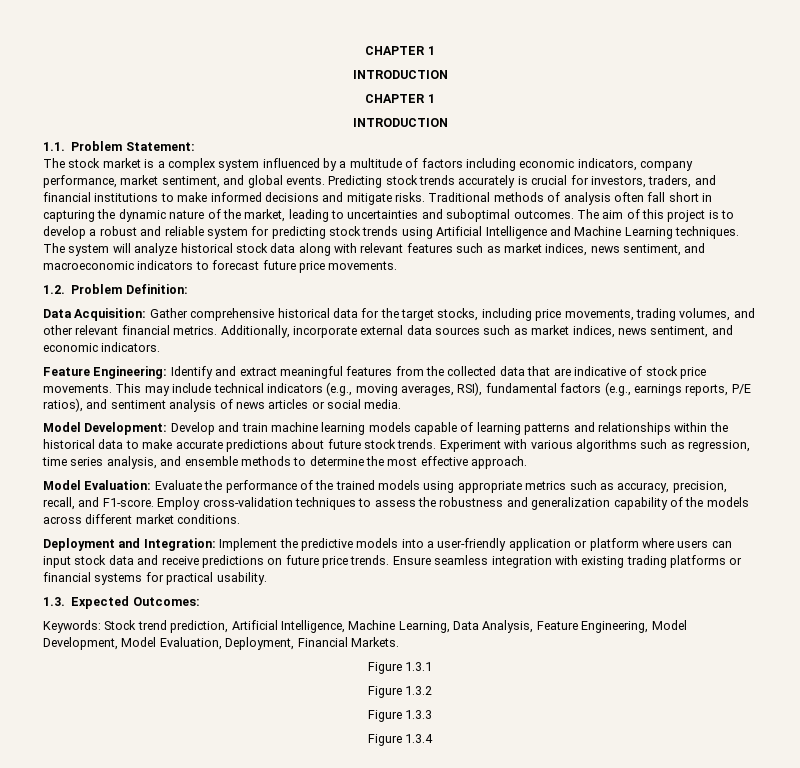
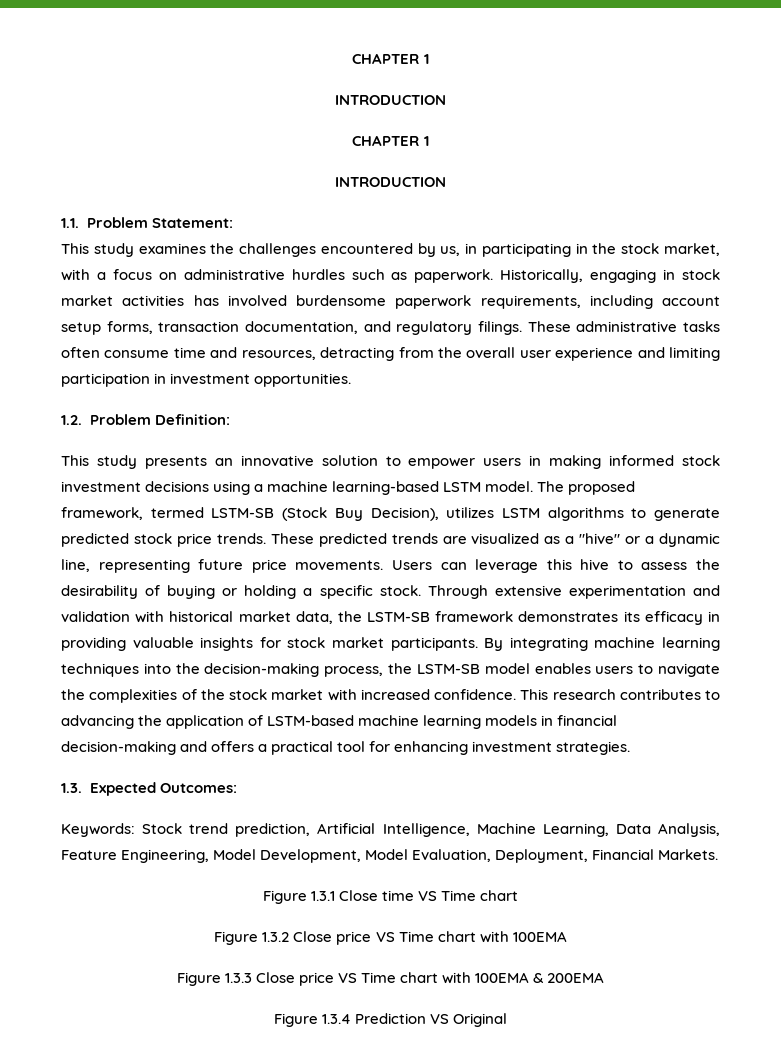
[43,158,693,171] [43,175,716,188] [43,192,712,205] [43,209,735,222] [43,226,739,239] [43,243,706,256] [43,260,398,273] [43,284,188,294] [43,308,755,321] [43,325,733,338] [43,342,161,352] [43,366,706,379] [43,382,751,396] [43,398,402,412] [43,422,728,435] [43,439,750,452] [42,456,528,469] [43,480,727,493] [43,497,749,510] [43,514,241,524] [43,538,732,551] [43,555,743,568] [43,572,267,585] The stock market is a complex system influenced by a multitude of factors including economic indicators, company performance, market sentiment, and global events. Predicting stock trends accurately is crucial for investors, traders, and financial institutions to make informed decisions and mitigate risks. Traditional methods of analysis often fall short in capturing the dynamic nature of the market, leading to uncertainties and suboptimal outcomes. The aim of this project is to develop a robust and reliable system for predicting stock trends using Artificial Intelligence and Machine Learning techniques. The system will analyze historical stock data along with relevant features such as market indices, news sentiment, and macroeconomic indicators to forecast future price movements. // 1.2. Problem Definition: // Data Acquisition: Gather comprehensive historical data for the target stocks, including price movements, trading volumes, and other relevant financial metrics. Additionally, incorporate external data sources such as market indices, news sentiment, and economic indicators. // Feature Engineering: Identify and extract meaningful features from the collected data that are indicative of stock price movements. This may include technical indicators (e.g., moving averages, RSI), fundamental factors (e.g., earnings reports, P/E ratios), and sentiment analysis of news articles or social media. // Model Development: Develop and train machine learning models capable of learning patterns and relationships within the historical data to make accurate predictions about future stock trends. Experiment with various algorithms such as regression, time series analysis, and ensemble methods to determine the most effective approach. // Model Evaluation: Evaluate the performance of the trained models using appropriate metrics such as accuracy, precision, recall, and F1-score. Employ cross-validation techniques to assess the robustness and generalization capability of the models across different market conditions. // Deployment and Integration: Implement the predictive models into a user-friendly application or platform where users can input stock data and receive predictions on future price trends. Ensure seamless integration with existing trading platforms or financial systems for practical usability. -> [61,243,720,257] [61,269,720,283] [61,295,720,309] [61,321,720,335] [61,347,720,361] [61,373,352,387] [61,414,230,425] [61,455,720,469] [61,481,636,495] [61,507,720,521] [61,533,721,547] [61,559,721,573] [61,585,721,599] [61,611,721,625] [61,637,721,651] [61,663,721,677] [61,689,720,703] [61,715,618,729] [61,741,631,755] This study examines the challenges encountered by us, in participating in the stock market, with a focus on administrative hurdles such as paperwork. Historically, engaging in stock market activities has involved burdensome paperwork requirements, including account setup forms, transaction documentation, and regulatory filings. These administrative tasks often consume time and resources, detracting from the overall user experience and limiting participation in investment opportunities. // 1.2. Problem Definition: // This study presents an innovative solution to empower users in making informed stock investment decisions using a machine learning-based LSTM model. The proposed framework, termed LSTM-SB (Stock Buy Decision), utilizes LSTM algorithms to generate predicted stock price trends. These predicted trends are visualized as a "hive" or a dynamic line, representing future price movements. Users can leverage this hive to assess the desirability of buying or holding a specific stock. Through extensive experimentation and validation with historical market data, the LSTM-SB framework demonstrates its efficacy in providing valuable insights for stock market participants. By integrating machine learning techniques into the decision-making process, the LSTM-SB model enables users to navigate the complexities of the stock market with increased confidence. This research contributes to advancing the application of LSTM-based machine learning models in financial decision-making and offers a practical tool for enhancing investment strategies.
[367,686,433,698] [367,710,433,722] // Figure 1.3.2 // Figure 1.3.3 -> [338,890,519,901] [214,931,567,945] [176,972,605,986] Close time VS Time chart // Figure 1.3.2 Close price VS Time chart with 100EMA // Figure 1.3.3 Close price VS Time chart with 100EMA & 200EMA
(434, 738) none -> [355,1013,508,1027] Prediction VS Original

